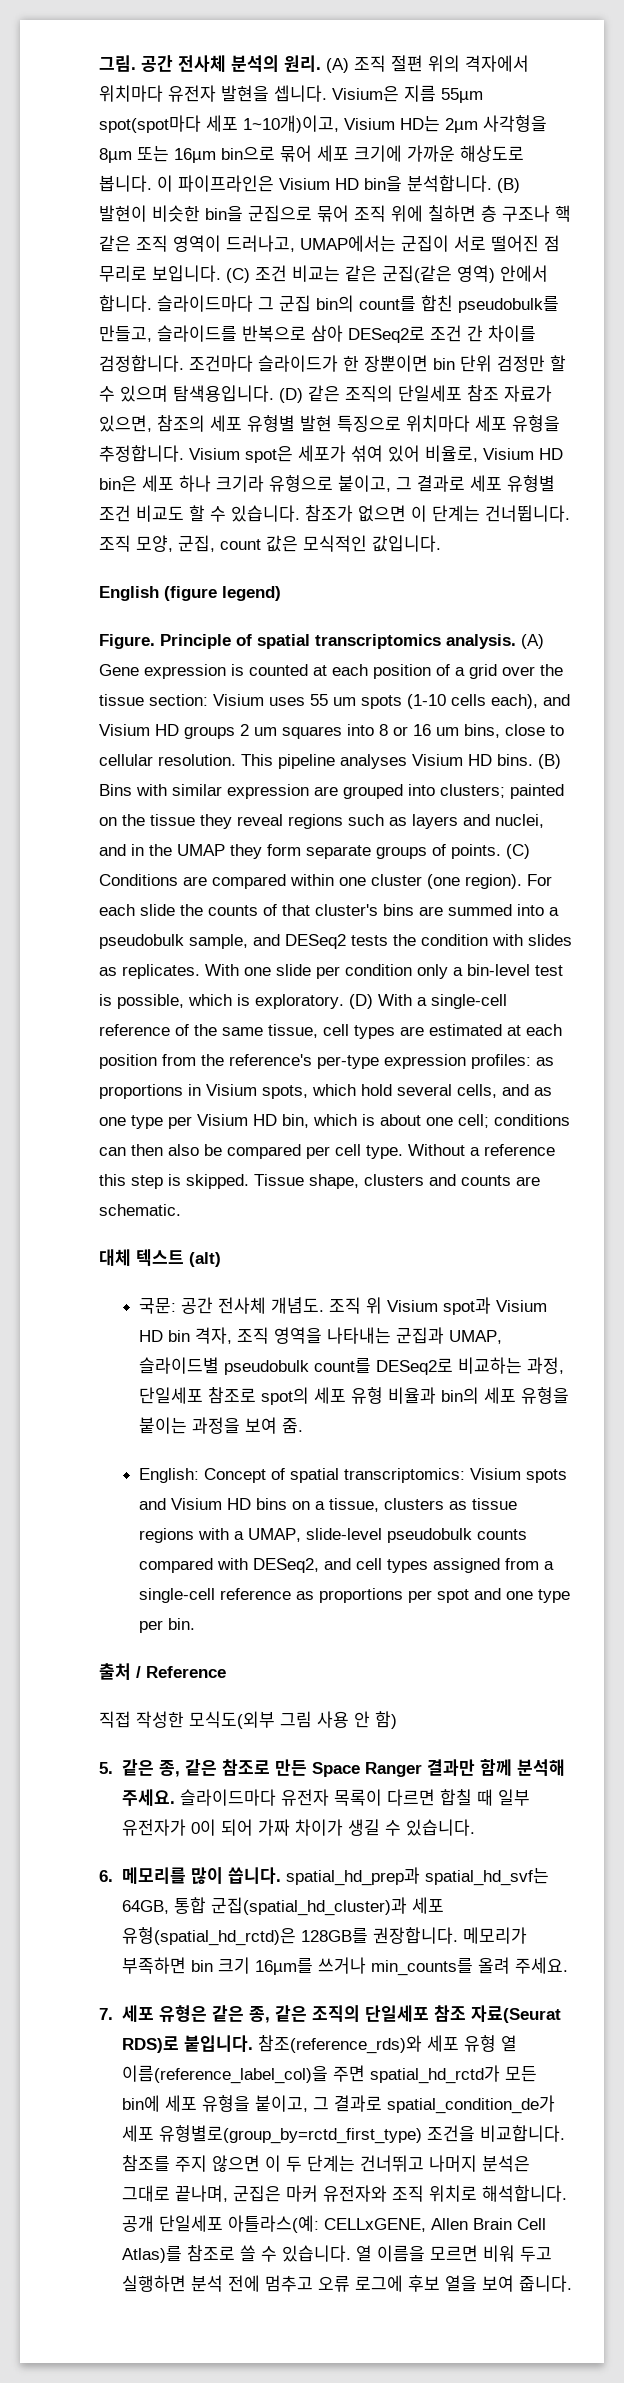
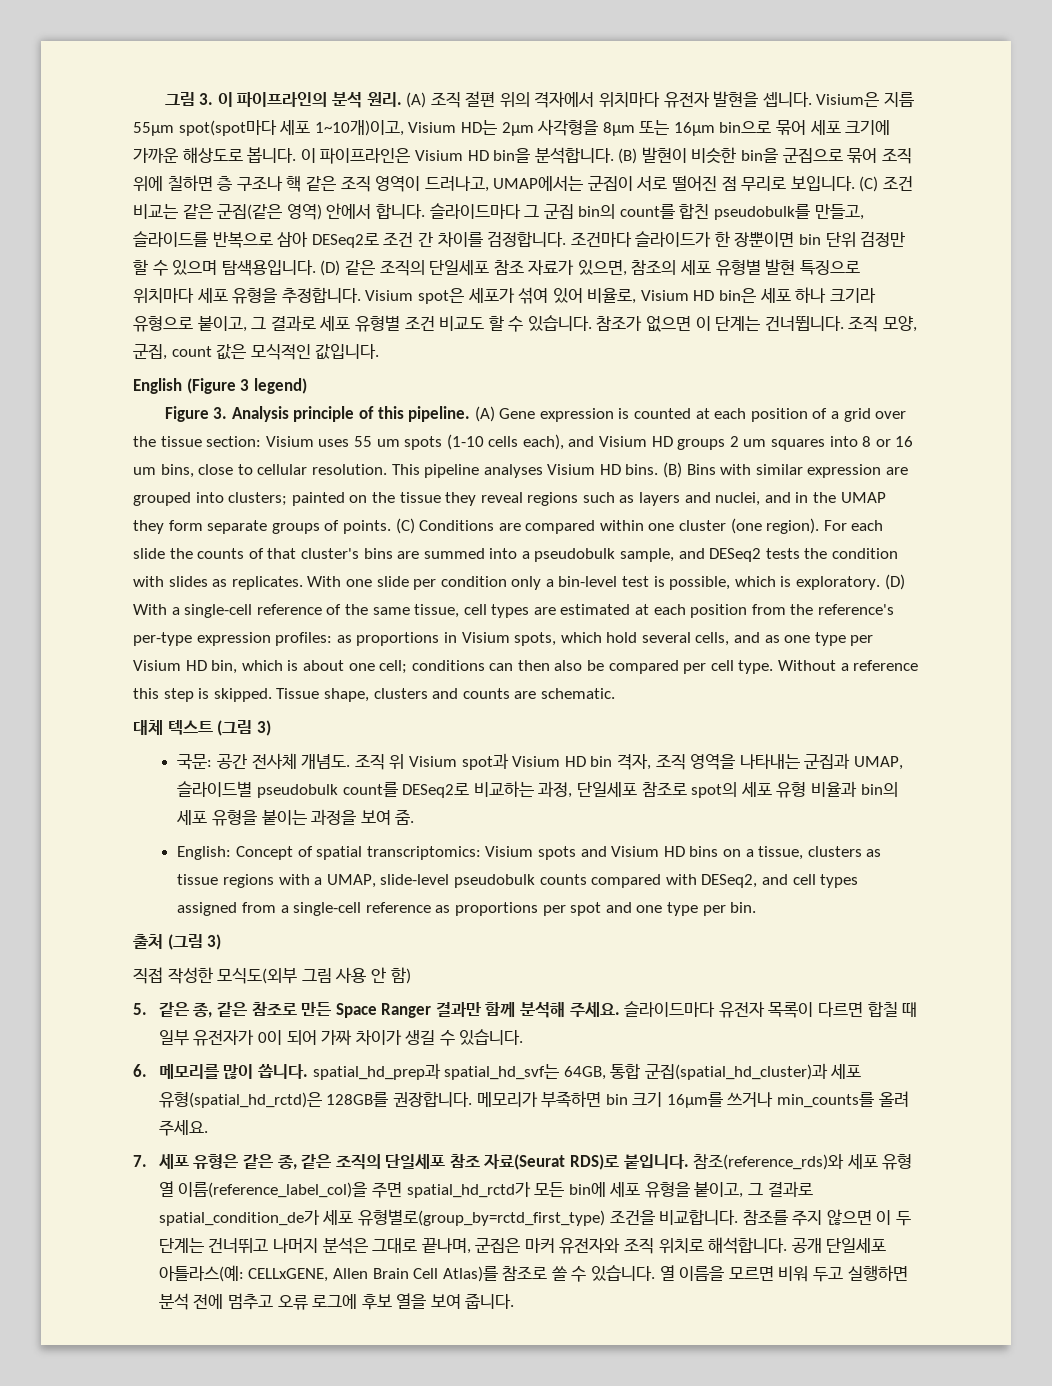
[99,55,279,72] 그림. 공간 전사체 분석의 -> [164,92,362,108] 그림 3. 이 파이프라인의 분석
[164,586,217,601] (figure -> [186,378,250,394] (Figure 3
[99,634,516,649] Figure. Principle of spatial transcriptomics analysis. -> [164,406,471,422] Figure 3. Analysis principle of this pipeline.
[189,1252,221,1267] (alt) -> [217,720,271,736] (그림 3)
[136,1666,226,1678] / Reference -> [167,934,222,950] (그림 3)

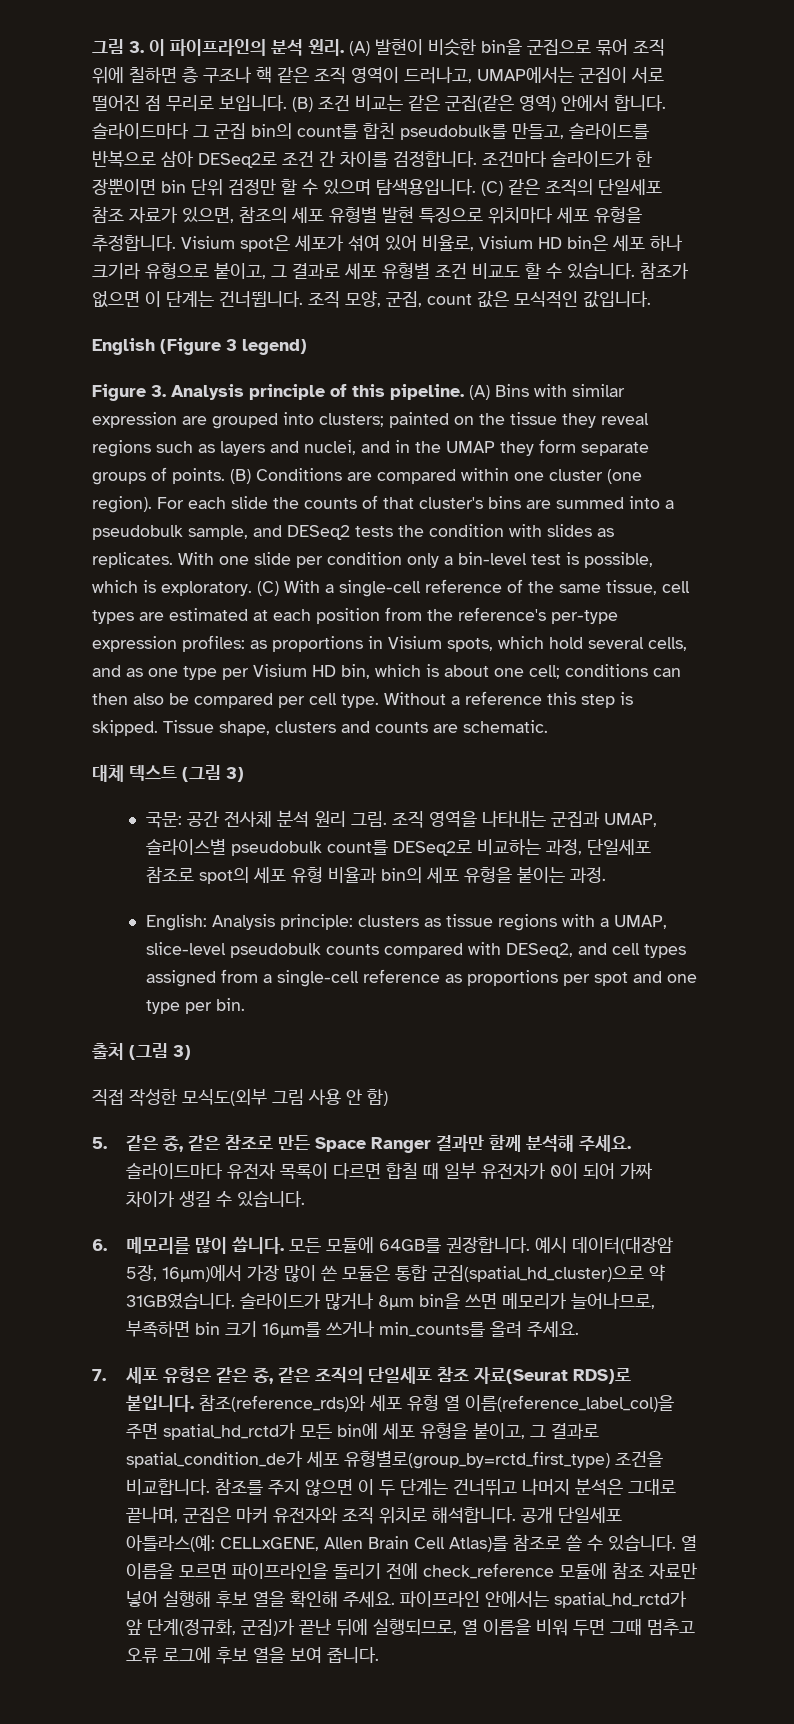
[430,91,915,108] [133,119,891,136] [133,147,638,164] 조직 절편 위의 격자에서 위치마다 유전자 발현을 셉니다. Visium은 지름 55µm spot(spot마다 세포 1~10개)이고, Visium HD는 2µm 사각형을 8µm 또는 16µm bin으로 묶어 세포 크기에 가까운 해상도로 봅니다. 이 파이프라인은 Visium HD bin을 분석합니다. (B) -> (370, 48) none
[859,176,879,192] (C) -> [292,97,313,112] (B)
[320,260,341,276] (D) -> [481,181,503,196] (C)
[499,408,907,422] [133,434,914,450] [133,462,683,478] Gene expression is counted at each position of a grid over the tissue section: Visium uses 55 um spots (1-10 cells each), and Visium HD groups 2 um squares into 8 or 16 um bins, close to cellular resolution. This pipeline analyses Visium HD bins. (B) -> (490, 392) none
[395,518,415,534] (C) -> [230,469,251,484] (B)
[884,574,905,590] (D) -> [257,581,279,596] (C)
[301,753,651,770] 개념도. 조직 위 Visium spot과 Visium HD bin 격자, -> [276,810,387,827] 분석 원리 그림.
[177,781,253,797] 슬라이드별 -> [145,839,226,855] 슬라이스별
[311,809,415,825] [177,846,804,860] 과정을 보여 줌. // English: Concept of spatial transcriptomics: Visium spots and Visium HD bins on a tissue, -> [569,867,606,883] [145,914,353,931] 과정. // English: Analysis principle:
[380,874,450,885] slide-level -> [145,942,226,955] slice-level
[312,1063,862,1080] [158,1091,538,1108] spatial_hd_prep과 spatial_hd_svf는 64GB, 통합 군집(spatial_hd_cluster)과 세포 유형(spatial_hd_rctd)은 128GB를 권장합니다. 메모리가 -> [288,1237,673,1254] [125,1264,665,1282] [125,1292,655,1310] 모든 모듈에 64GB를 권장합니다. 예시 데이터(대장암 5장, 16µm)에서 가장 많이 쓴 모듈은 통합 군집(spatial_hd_cluster)으로 약 31GB였습니다. 슬라이드가 많거나 8µm bin을 쓰면 메모리가 늘어나므로,
[778,1265,908,1282] [158,1293,224,1310] 비워 두고 실행하면 분석 전에 -> [231,1563,697,1580] [125,1591,687,1608] [125,1618,642,1636] 파이프라인을 돌리기 전에 check_reference 모듈에 참조 자료만 넣어 실행해 후보 열을 확인해 주세요. 파이프라인 안에서는 spatial_hd_rctd가 앞 단계(정규화, 군집)가 끝난 뒤에 실행되므로, 열 이름을 비워 두면 그때

